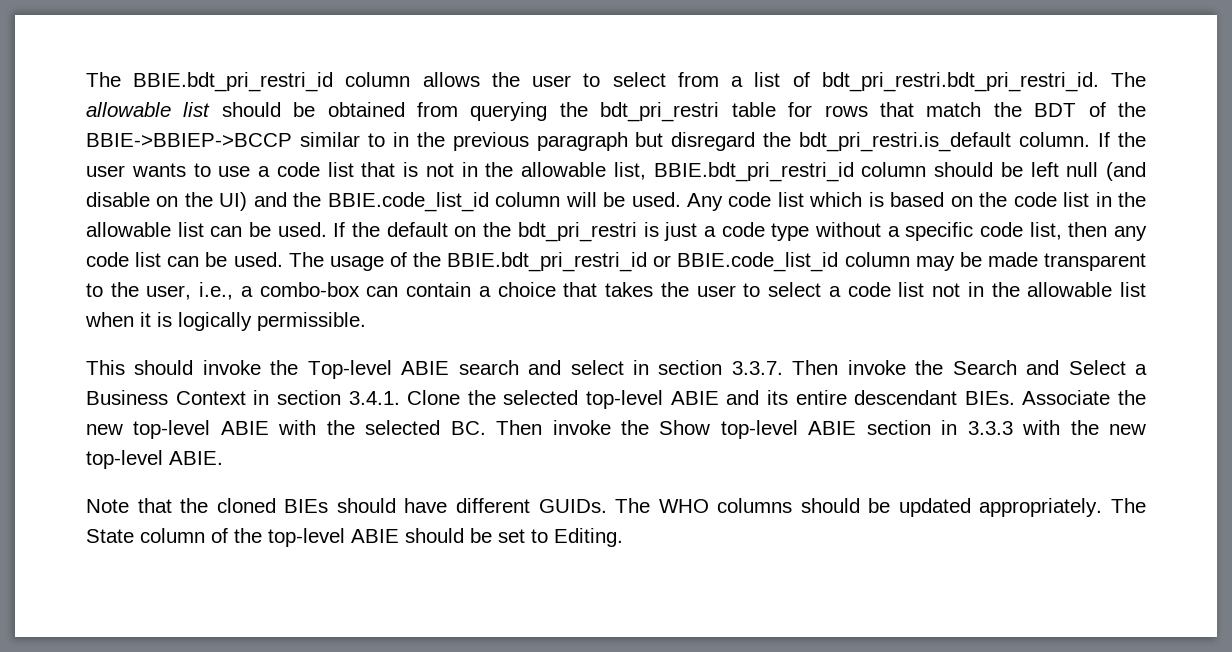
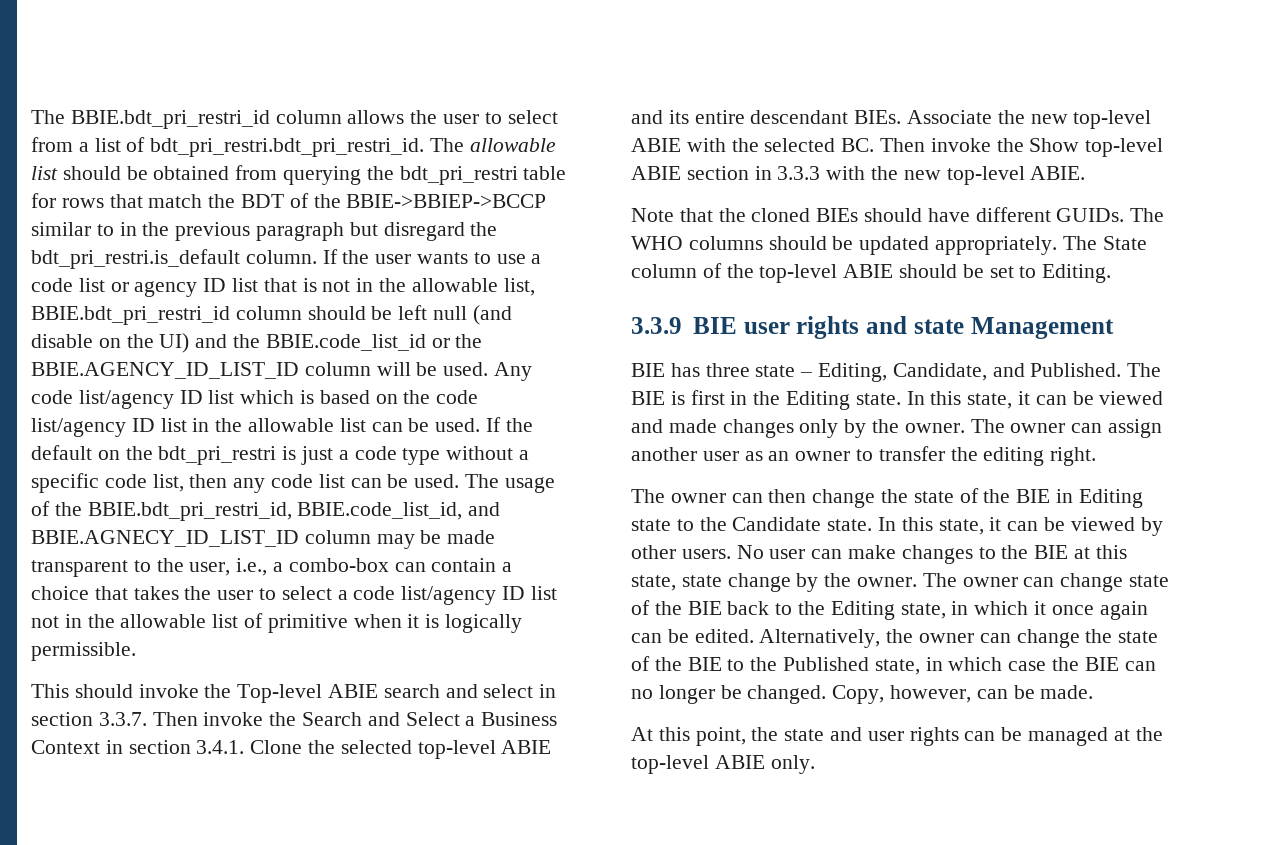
(354, 169) none -> [110,278,259,297] or agency ID list
(489, 202) none -> [431,334,483,348] [31,362,299,379] or the BBIE.AGENCY_ID_LIST_ID
(772, 199) none -> [78,390,203,409] list/agency ID
(1057, 199) none -> [31,418,155,437] list/agency ID
[447,252,839,272] BBIE.bdt_pri_restri_id or BBIE.code_list_id -> [87,502,501,521] [31,530,299,547] BBIE.bdt_pri_restri_id, BBIE.code_list_id, and BBIE.AGNECY_ID_LIST_ID
(891, 289) none -> [401,586,526,605] list/agency ID
(1146, 289) none -> [244,613,348,633] of primitive
(623, 537) none -> [631,316,1114,339] [631,363,1162,382] [631,390,1164,410] [631,419,1163,438] [631,446,1097,466] [631,488,1143,508] [631,517,1163,536] [631,545,1127,564] [631,573,1170,592] [631,600,1148,620] [631,629,1159,648] [631,656,1156,675] [631,685,1094,704] [631,727,1163,746] [631,755,815,774] // 3.3.9 BIE user rights and state Management // BIE has three state – Editing, Candidate, and Published. The BIE is first in the Editing state. In this state, it can be viewed and made changes only by the owner. The owner can assign another user as an owner to transfer the editing right. // The owner can then change the state of the BIE in Editing state to the Candidate state. In this state, it can be viewed by other users. No user can make changes to the BIE at this state, state change by the owner. The owner can change state of the BIE back to the Editing state, in which it once again can be edited. Alternatively, the owner can change the state of the BIE to the Published state, in which case the BIE can no longer be changed. Copy, however, can be made. // At this point, the state and user rights can be managed at the top-level ABIE only.

